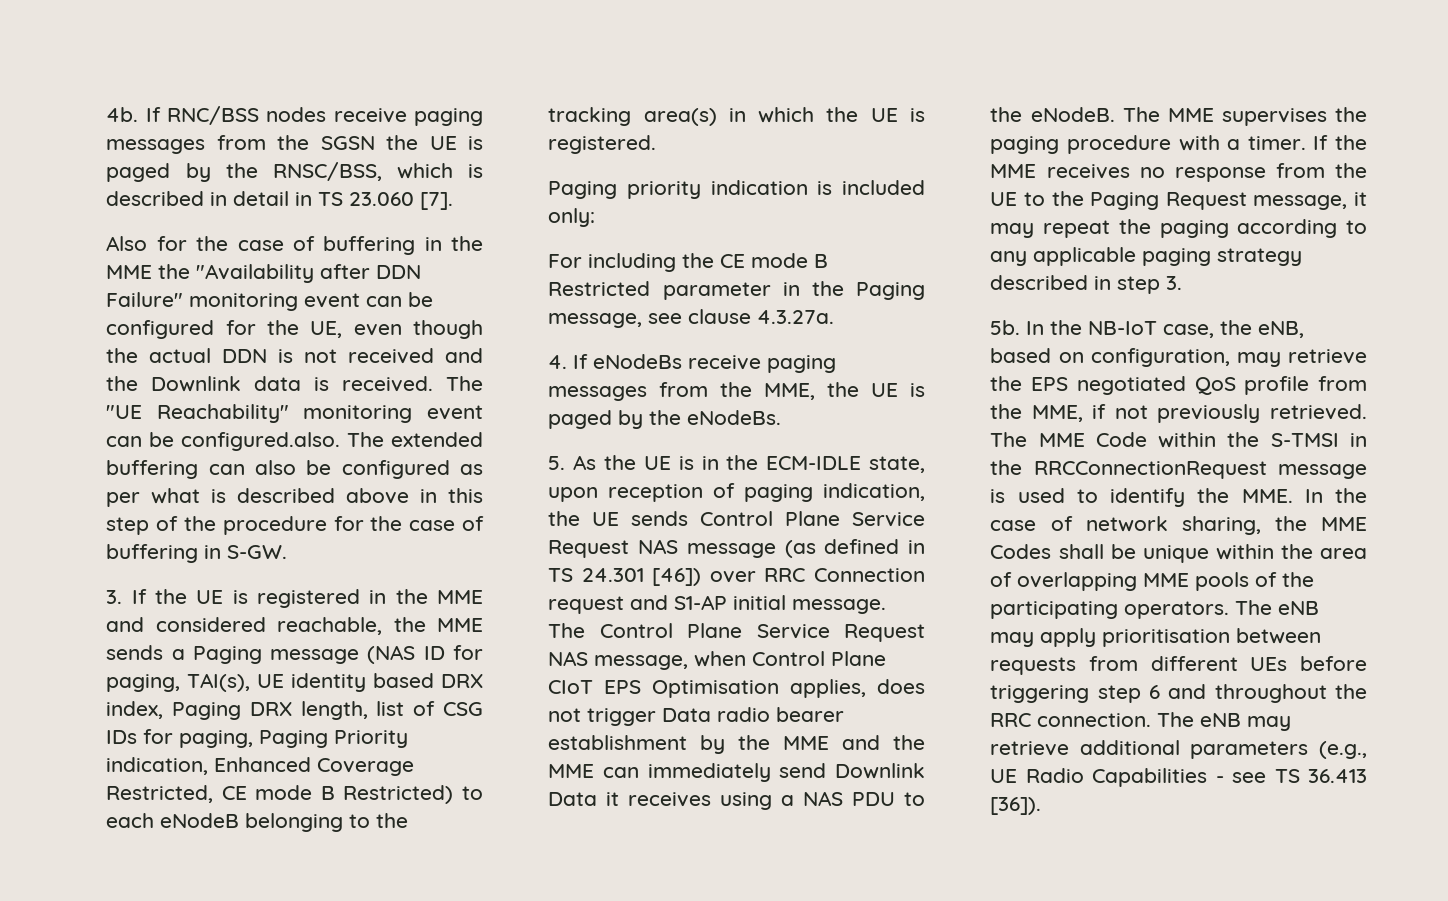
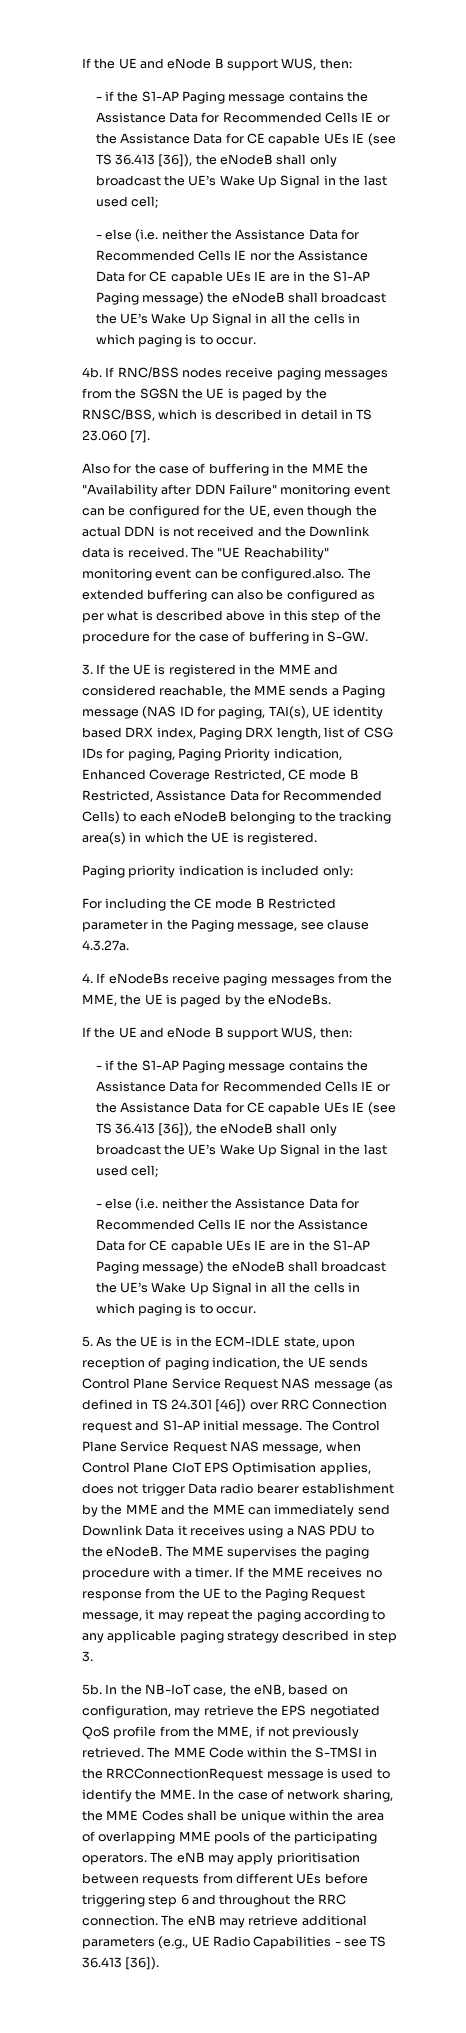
(106, 114) none -> [81,58,352,71] [95,91,369,104] [95,112,390,123] [95,133,396,146] [95,154,337,167] [95,175,387,188] [95,196,158,208] [95,229,360,242] [95,250,369,261] [95,271,370,284] [95,292,387,305] [95,313,360,326] [95,334,257,347] If the UE and eNode B support WUS, then: // - if the S1-AP Paging message contains the Assistance Data for Recommended Cells IE or the Assistance Data for CE capable UEs IE (see TS 36.413 [36]), the eNodeB shall only broadcast the UE’s Wake Up Signal in the last used cell; // - else (i.e. neither the Assistance Data for Recommended Cells IE nor the Assistance Data for CE capable UEs IE are in the S1-AP Paging message) the eNodeB shall broadcast the UE’s Wake Up Signal in all the cells in which paging is to occur. //
[343,785,454,804] Restricted) -> [81,790,383,802] [81,811,120,824] Restricted, Assistance Data for Recommended Cells)
(782, 417) none -> [81,1027,352,1040] [95,1060,369,1073] [95,1081,390,1092] [95,1102,396,1115] [95,1123,337,1136] [95,1144,387,1157] [95,1165,158,1177] [95,1198,360,1211] [95,1219,369,1230] [95,1240,370,1253] [95,1261,387,1274] [95,1282,360,1295] [95,1303,257,1316] // If the UE and eNode B support WUS, then: // - if the S1-AP Paging message contains the Assistance Data for Recommended Cells IE or the Assistance Data for CE capable UEs IE (see TS 36.413 [36]), the eNodeB shall only broadcast the UE’s Wake Up Signal in the last used cell; // - else (i.e. neither the Assistance Data for Recommended Cells IE nor the Assistance Data for CE capable UEs IE are in the S1-AP Paging message) the eNodeB shall broadcast the UE’s Wake Up Signal in all the cells in which paging is to occur.

